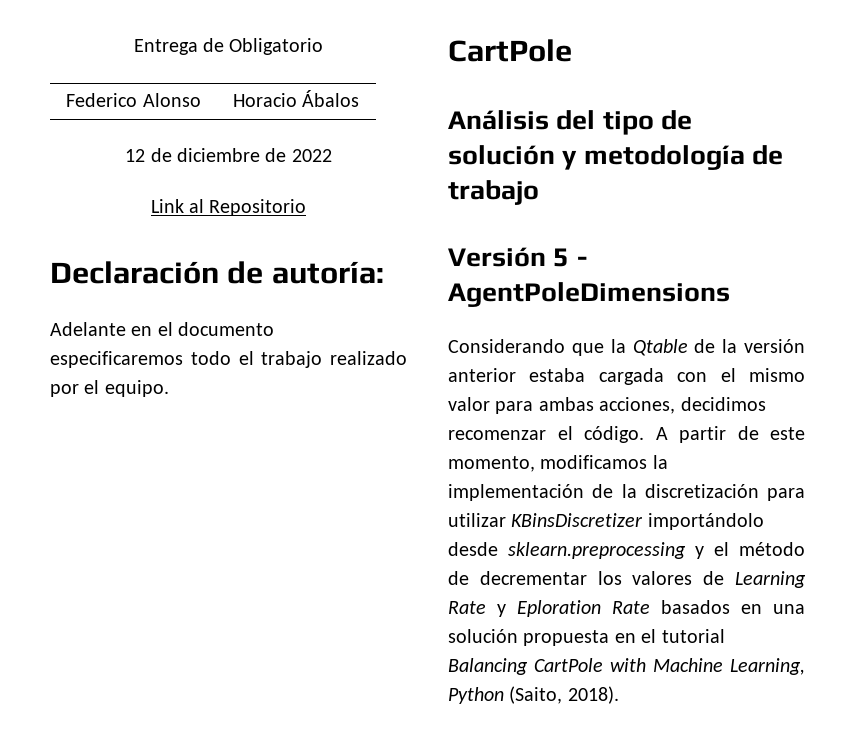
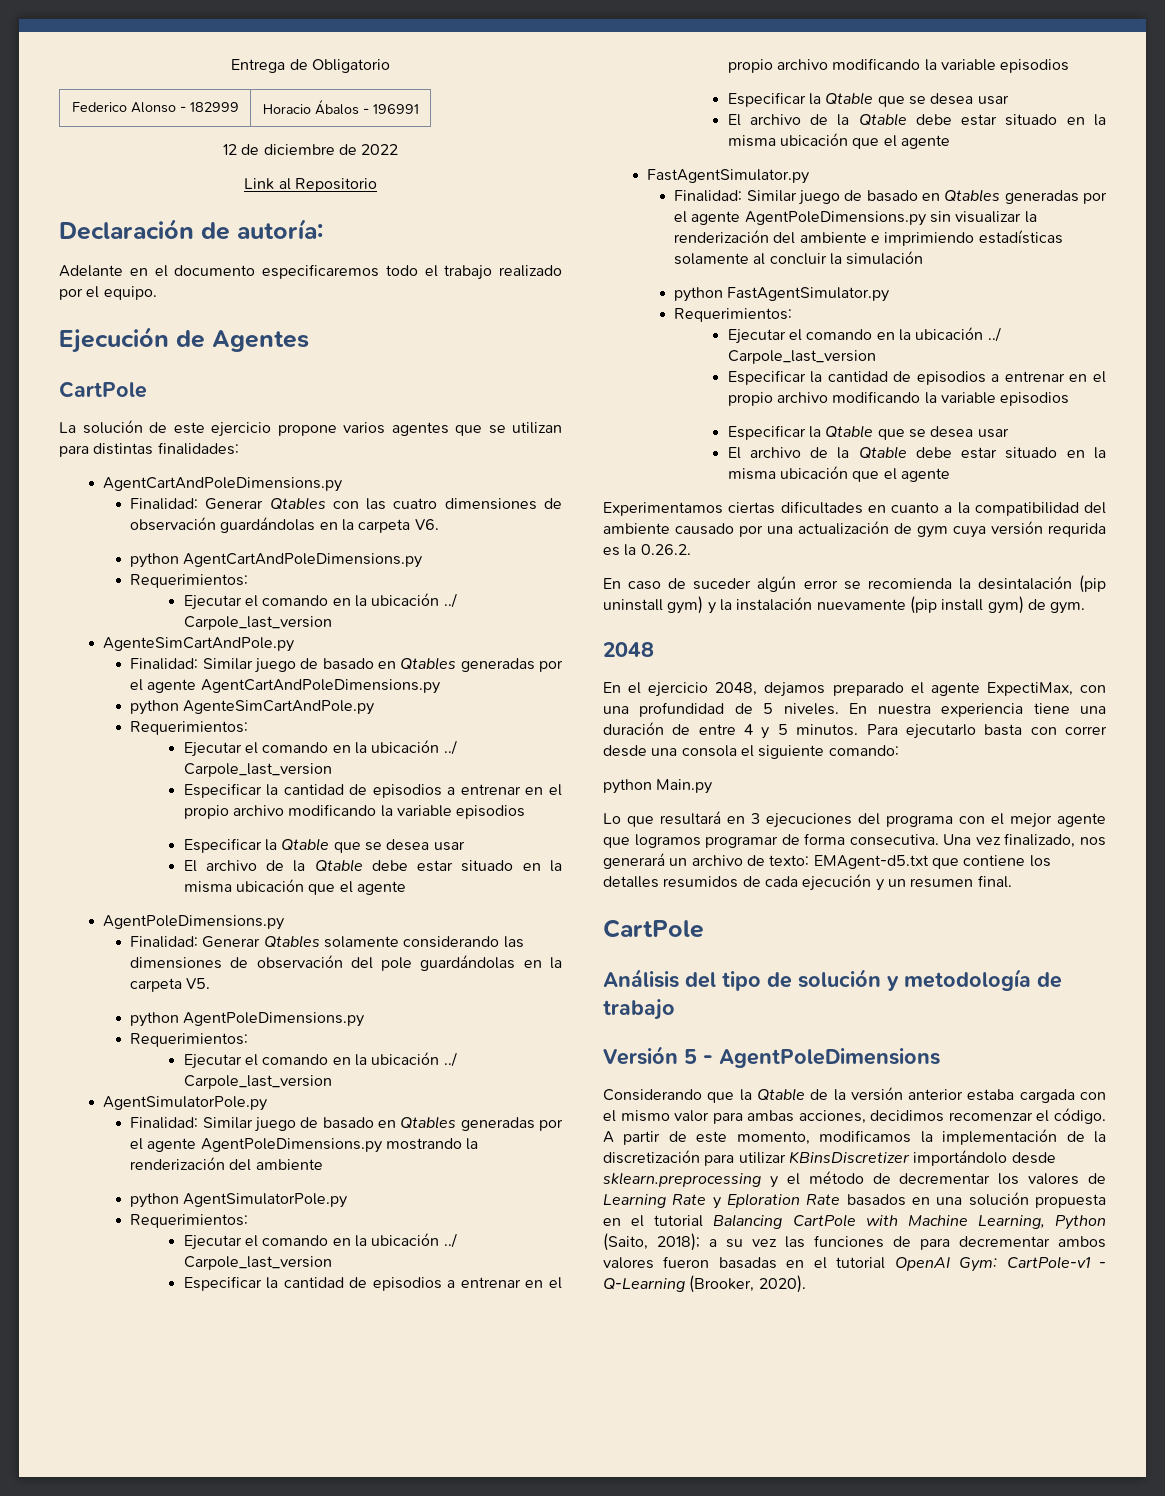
(201, 100) none -> [179,102,239,112] - 182999
(360, 98) none -> [362,104,419,114] - 196991
(169, 388) none -> [59,327,309,353] [59,381,147,398] [59,420,562,437] [59,442,239,457] [103,477,343,492] [130,497,562,510] [130,517,439,533] [130,553,423,568] [130,574,249,588] [183,593,457,610] [183,616,332,630] [103,637,295,652] [130,657,563,673] [130,679,440,694] [130,700,375,715] [130,721,249,735] [183,740,457,757] [183,763,332,777] [183,783,562,798] [183,804,526,819] [183,838,465,853] [183,859,563,872] [183,879,406,895] [103,915,285,930] [130,935,524,948] [130,955,562,971] [130,978,211,992] [130,1012,365,1027] [130,1033,249,1047] [183,1052,457,1069] [183,1075,332,1089] [103,1096,268,1111] [130,1116,563,1132] [130,1138,479,1153] [130,1157,323,1171] [130,1193,348,1208] [130,1214,249,1228] [183,1233,457,1250] [183,1256,332,1270] [183,1276,562,1291] [727,58,1070,73] [727,92,1009,107] [727,113,1106,126] [727,133,950,149] [647,169,810,184] [674,189,1107,205] [674,211,1037,226] [674,230,1063,246] [674,251,924,265] [674,287,890,302] [674,308,793,322] [727,327,1001,344] [727,350,876,364] [727,370,1106,385] [727,391,1070,406] [727,425,1009,440] [727,446,1106,459] [727,466,950,482] [603,501,1106,516] [603,521,1106,538] [603,544,691,556] [603,575,1106,593] [603,596,1086,614] [603,642,654,657] [603,682,1106,697] [603,702,1106,717] [603,722,1107,739] [603,745,899,759] [603,779,713,794] [603,811,1106,828] [603,833,1106,848] [603,853,1051,869] [603,874,1012,891] // Ejecución de Agentes // CartPole // La solución de este ejercicio propone varios agentes que se utilizan para distintas finalidades: // AgentCartAndPoleDimensions.py // Finalidad: Generar Qtables con las cuatro dimensiones de observación guardándolas en la carpeta V6. // python AgentCartAndPoleDimensions.py // Requerimientos: // Ejecutar el comando en la ubicación ../ Carpole_last_version // AgenteSimCartAndPole.py // Finalidad: Similar juego de basado en Qtables generadas por el agente AgentCartAndPoleDimensions.py // python AgenteSimCartAndPole.py // Requerimientos: // Ejecutar el comando en la ubicación ../ Carpole_last_version // Especificar la cantidad de episodios a entrenar en el propio archivo modificando la variable episodios // Especificar la Qtable que se desea usar // El archivo de la Qtable debe estar situado en la misma ubicación que el agente // AgentPoleDimensions.py // Finalidad: Generar Qtables solamente considerando las dimensiones de observación del pole guardándolas en la carpeta V5. // python AgentPoleDimensions.py // Requerimientos: // Ejecutar el comando en la ubicación ../ Carpole_last_version // AgentSimulatorPole.py // Finalidad: Similar juego de basado en Qtables generadas por el agente AgentPoleDimensions.py mostrando la renderización del ambiente // python AgentSimulatorPole.py // Requerimientos: // Ejecutar el comando en la ubicación ../ Carpole_last_version // Especificar la cantidad de episodios a entrenar en el propio archivo modificando la variable episodios // Especificar la Qtable que se desea usar // El archivo de la Qtable debe estar situado en la misma ubicación que el agente // FastAgentSimulator.py // Finalidad: Similar juego de basado en Qtables generadas por el agente AgentPoleDimensions.py sin visualizar la renderización del ambiente e imprimiendo estadísticas solamente al concluir la simulación // python FastAgentSimulator.py // Requerimientos: // Ejecutar el comando en la ubicación ../ Carpole_last_version // Especificar la cantidad de episodios a entrenar en el propio archivo modificando la variable episodios // Especificar la Qtable que se desea usar // El archivo de la Qtable debe estar situado en la misma ubicación que el agente // Experimentamos ciertas dificultades en cuanto a la compatibilidad del ambiente causado por una actualización de gym cuya versión requrida es la 0.26.2. // En caso de suceder algún error se recomienda la desintalación (pip uninstall gym) y la instalación nuevamente (pip install gym) de gym. // 2048 // En el ejercicio 2048, dejamos preparado el agente ExpectiMax, con una profundidad de 5 niveles. En nuestra experiencia tiene una duración de entre 4 y 5 minutos. Para ejecutarlo basta con correr desde una consola el siguiente comando: // python Main.py // Lo que resultará en 3 ejecuciones del programa con el mejor agente que logramos programar de forma consecutiva. Una vez finalizado, nos generará un archivo de texto: EMAgent-d5.txt que contiene los detalles resumidos de cada ejecución y un resumen final.
[567,686,619,704] 2018). -> [657,1233,1106,1251] [603,1256,1106,1272] [603,1275,806,1293] 2018); a su vez las funciones de para decrementar ambos valores fueron basadas en el tutorial OpenAI Gym: CartPole-v1 - Q-Learning (Brooker, 2020).

